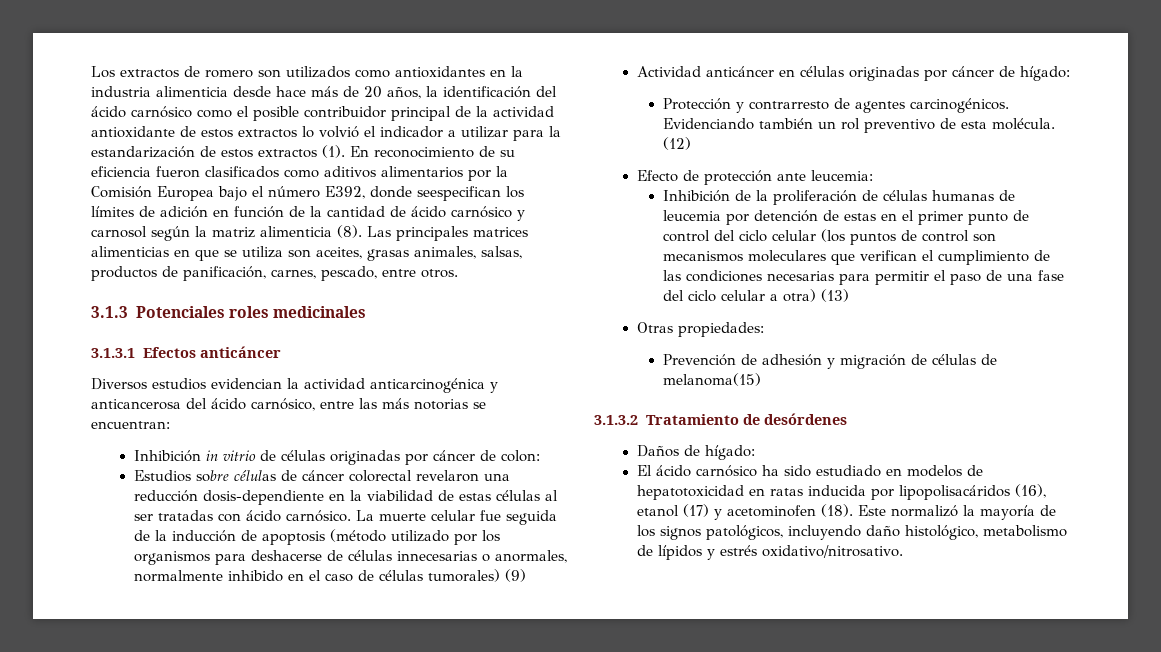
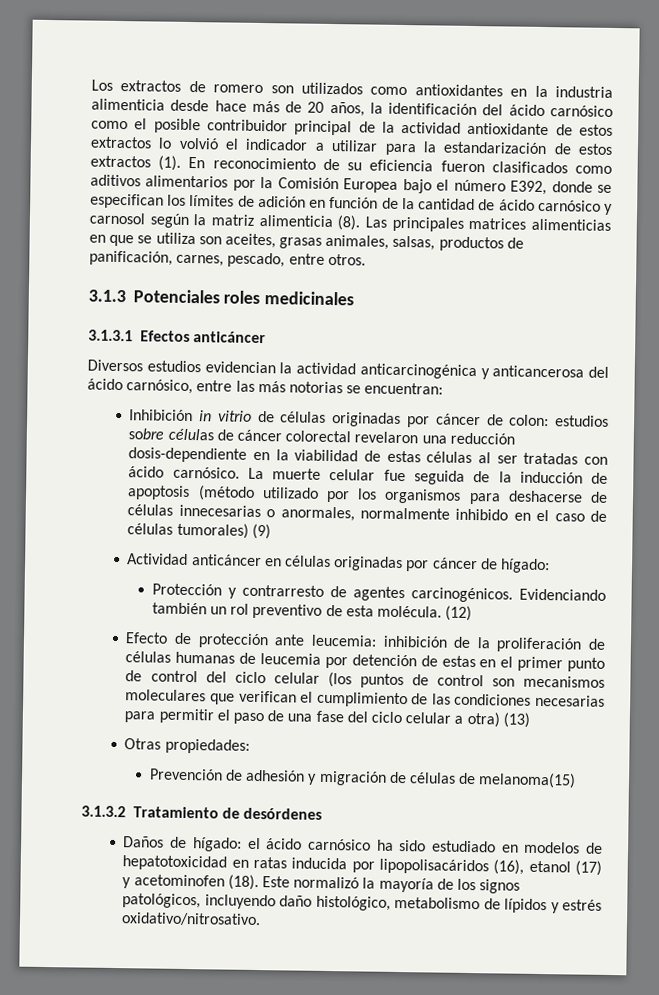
[417,186,501,201] seespecifican -> [596,184,612,193] [90,193,164,209] se especifican
[133,470,191,482] // Estudios -> [554,415,609,427] estudios
[662,190,730,202] // Inhibición -> [382,635,448,648] inhibición
[636,465,652,476] // El -> [247,837,261,850] el

